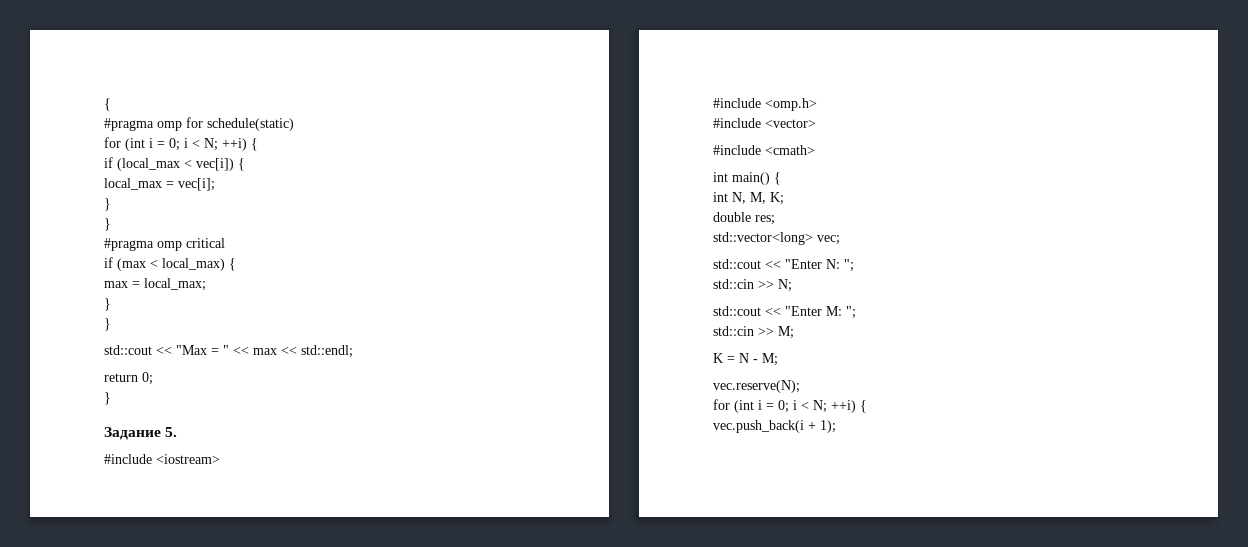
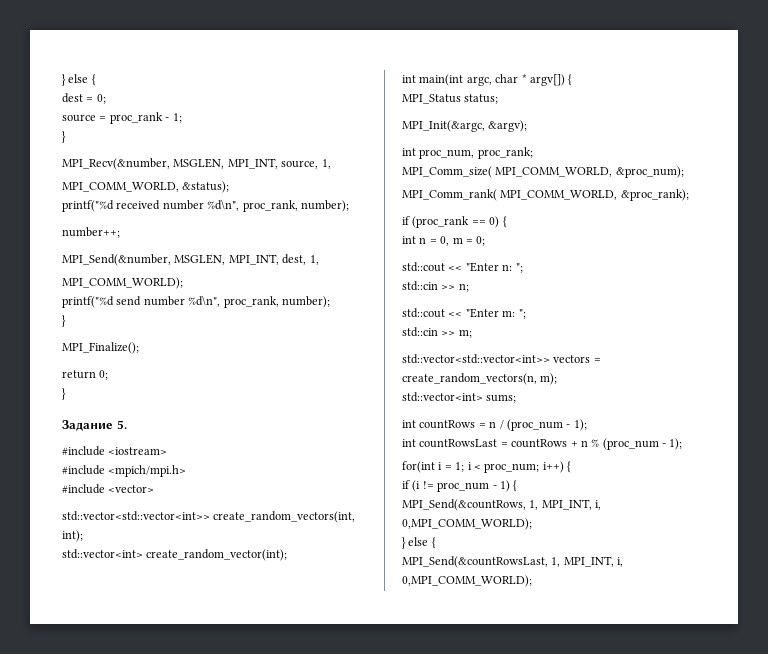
[104,98,111,111] [104,117,294,131] [104,137,258,151] [104,157,245,171] [104,178,215,191] [104,198,111,211] [104,218,111,231] [104,238,225,251] [104,257,236,271] [104,278,206,291] [104,298,111,311] [104,318,111,331] [104,345,353,358] { // #pragma omp for schedule(static) // for (int i = 0; i < N; ++i) { // if (local_max < vec[i]) { // local_max = vec[i]; // } // } // #pragma omp critical // if (max < local_max) { // max = local_max; // } // } // std::cout << "Max = " << max << std::endl; -> [62,74,96,86] [62,93,106,104] [62,112,182,124] [62,131,66,143] [62,158,331,170] [62,181,230,193] [62,199,349,212] [62,227,120,238] [62,254,319,266] [62,277,183,289] [62,295,330,308] [62,315,66,327] [62,342,139,354] } else { // dest = 0; // source = proc_rank - 1; // } // MPI_Recv(&number, MSGLEN, MPI_INT, source, 1, // MPI_COMM_WORLD, &status); // printf("%d received number %d\n", proc_rank, number); // number++; // MPI_Send(&number, MSGLEN, MPI_INT, dest, 1, // MPI_COMM_WORLD); // printf("%d send number %d\n", proc_rank, number); // } // MPI_Finalize();
[765,98,817,111] <omp.h> -> [108,465,187,477] <mpich/mpi.h>
[713,145,815,155] [713,172,781,185] [713,192,784,205] [713,212,775,225] [713,232,840,245] [713,259,854,272] [713,279,792,292] [713,306,856,319] [713,326,794,339] [713,353,778,366] [713,380,800,393] [713,399,867,413] [713,420,836,433] #include <cmath> // int main() { // int N, M, K; // double res; // std::vector<long> vec; // std::cout << "Enter N: "; // std::cin >> N; // std::cout << "Enter M: "; // std::cin >> M; // K = N - M; // vec.reserve(N); // for (int i = 0; i < N; ++i) { // vec.push_back(i + 1); -> [62,511,356,523] [62,530,83,542] [62,549,288,561] [402,74,573,86] [402,94,499,104] [402,120,528,132] [402,147,533,159] [402,166,684,178] [402,189,689,201] [402,216,507,228] [402,236,486,246] [402,262,523,273] [402,281,469,292] [402,308,526,319] [402,327,472,338] [402,354,601,364] [402,373,558,385] [402,392,517,403] [402,419,587,431] [402,438,683,450] [402,461,571,473] [402,480,518,492] [402,499,602,511] [402,518,532,530] [402,537,436,549] [402,556,624,568] [402,575,532,587] std::vector<std::vector<int>> create_random_vectors(int, int); // std::vector<int> create_random_vector(int); // int main(int argc, char * argv[]) { // MPI_Status status; // MPI_Init(&argc, &argv); // int proc_num, proc_rank; // MPI_Comm_size( MPI_COMM_WORLD, &proc_num); // MPI_Comm_rank( MPI_COMM_WORLD, &proc_rank); // if (proc_rank == 0) { // int n = 0, m = 0; // std::cout << "Enter n: "; // std::cin >> n; // std::cout << "Enter m: "; // std::cin >> m; // std::vector<std::vector<int>> vectors = create_random_vectors(n, m); // std::vector<int> sums; // int countRows = n / (proc_num - 1); // int countRowsLast = countRows + n % (proc_num - 1); // for(int i = 1; i < proc_num; i++) { // if (i != proc_num - 1) { // MPI_Send(&countRows, 1, MPI_INT, i, 0,MPI_COMM_WORLD); // } else { // MPI_Send(&countRowsLast, 1, MPI_INT, i, 0,MPI_COMM_WORLD);

